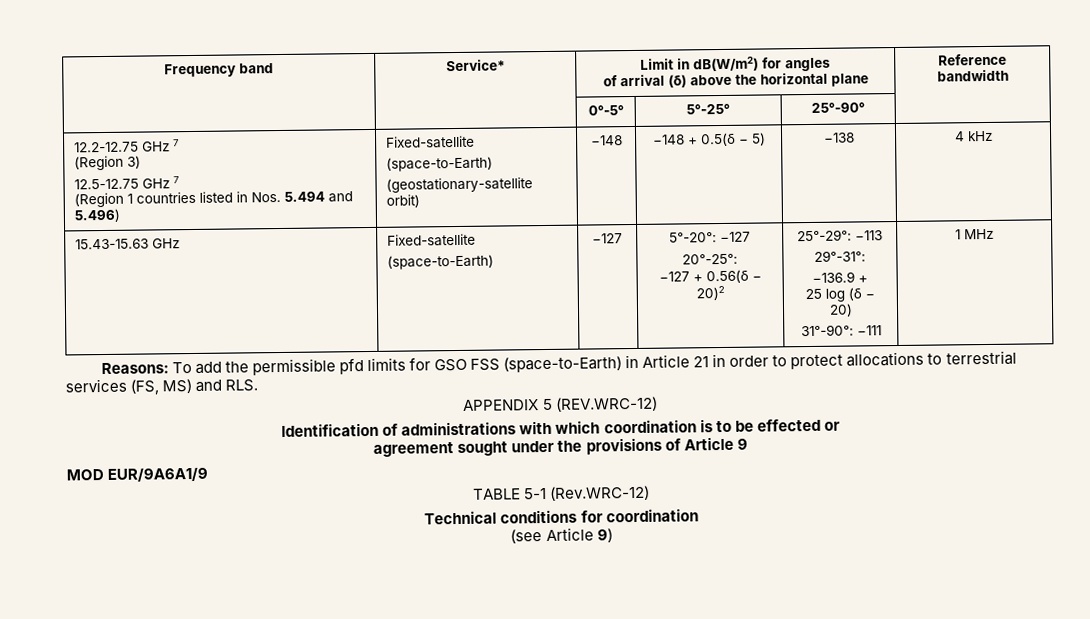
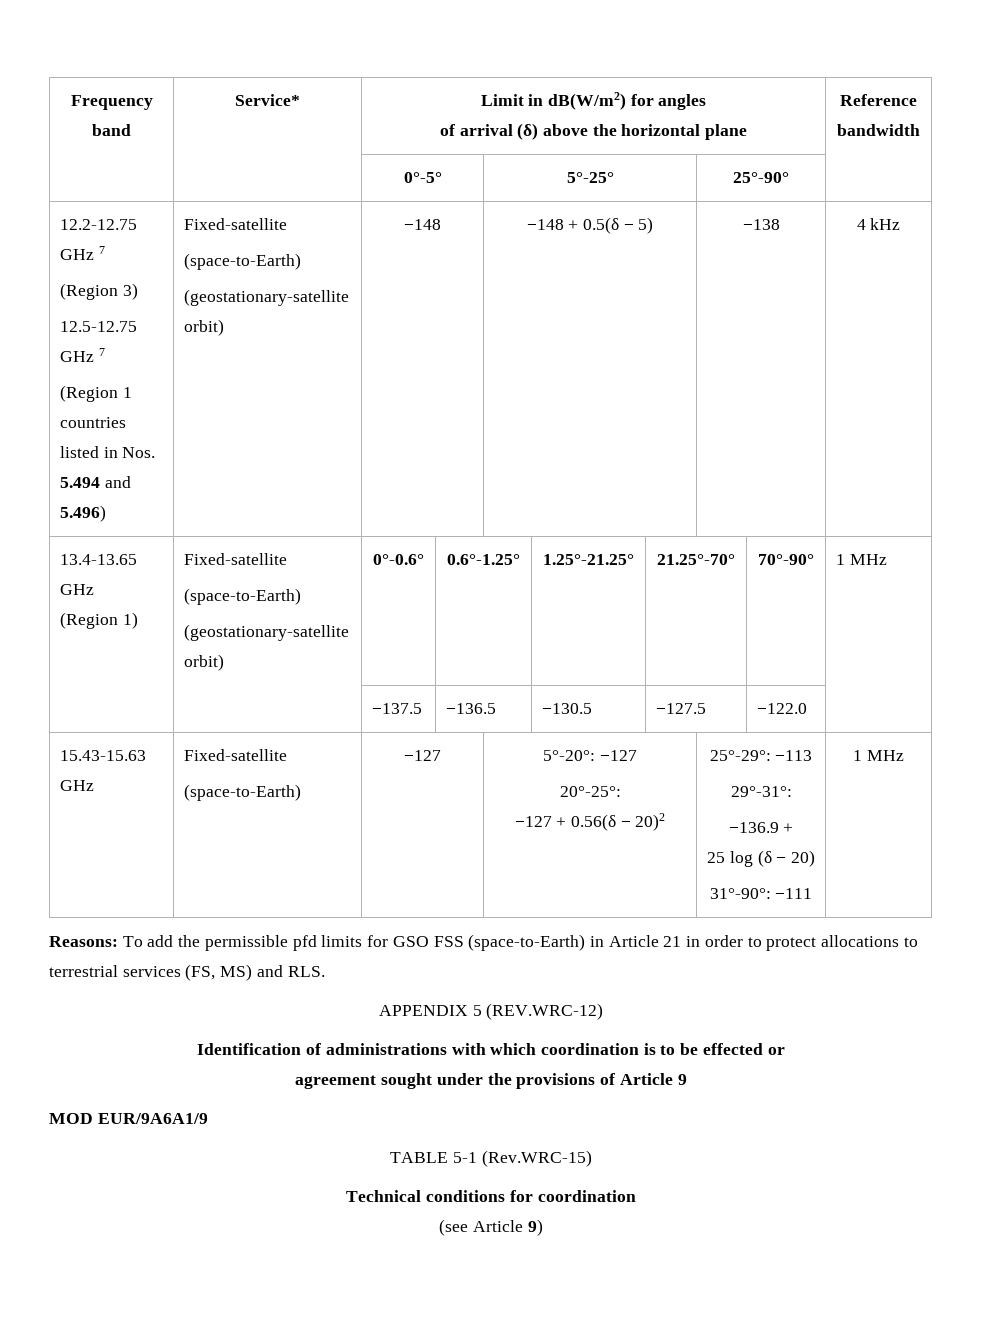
(993, 136) none -> [60,554,138,565] [60,584,95,595] [60,612,138,629] [184,553,288,565] [184,588,302,605] [184,624,350,641] [184,654,225,671] [373,554,424,565] [447,554,520,565] [543,554,634,565] [657,554,735,565] [758,554,814,565] [836,554,887,565] [372,703,423,714] [446,703,497,714] [542,703,593,714] [656,703,707,714] [757,703,808,714] // 13.4-13.65 GHz // (Region 1) | Fixed-satellite // (space-to-Earth) // (geostationary-satellite orbit) | 0°-0.6° | 0.6°-1.25° | 1.25°-21.25° | 21.25°-70° | 70°-90° | 1 MHz // | | −137.5 | −136.5 | −130.5 | −127.5 | −122.0 |
[550,485,651,501] (Rev.WRC-12) -> [481,1150,592,1167] (Rev.WRC-15)

